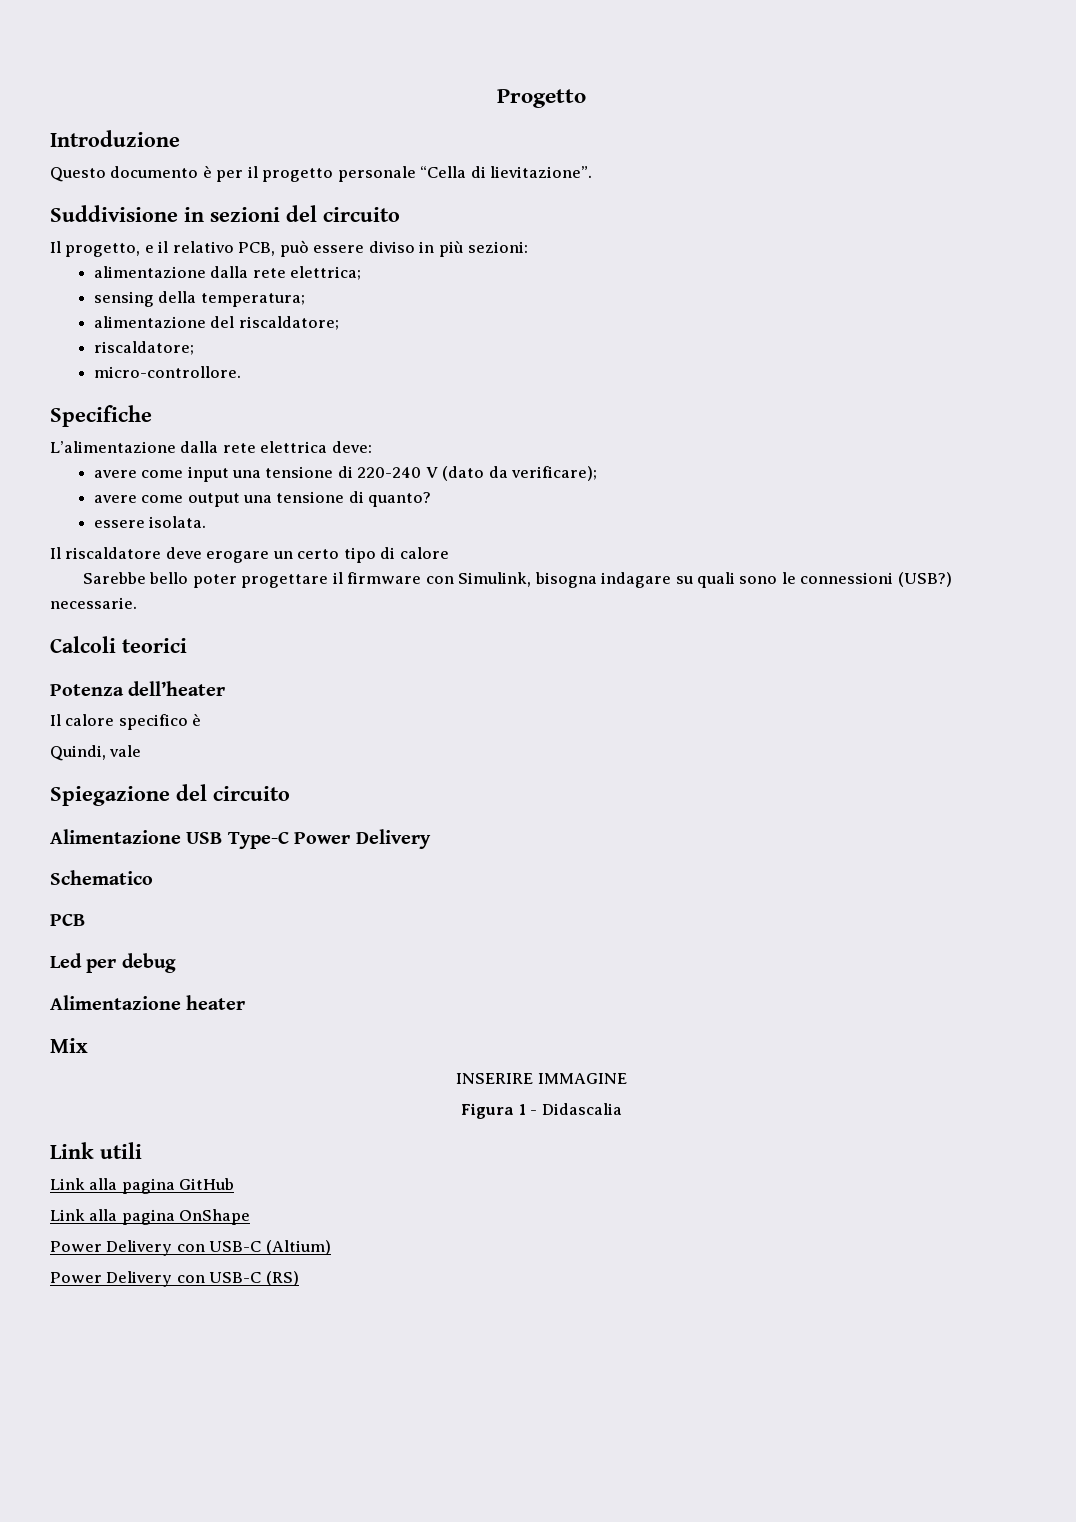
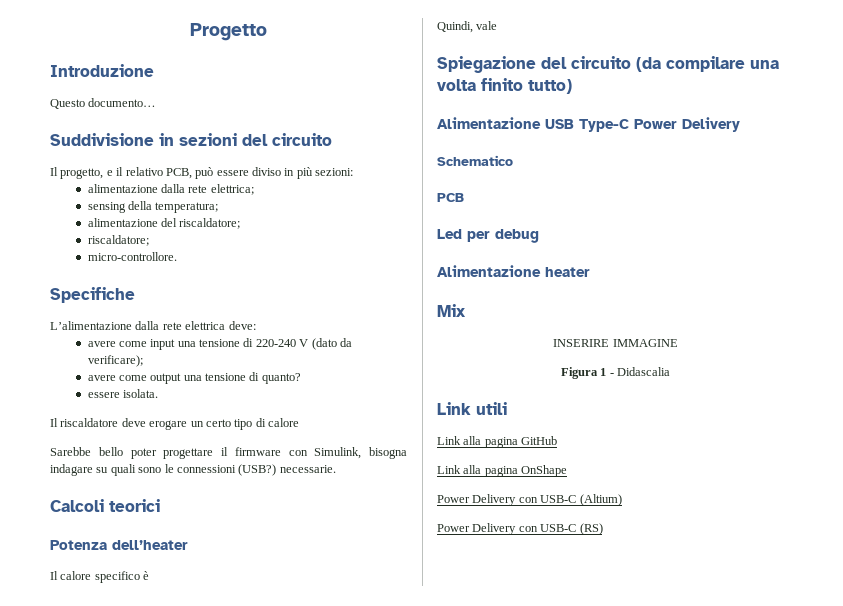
[110,165,593,182] documento è per il progetto personale “Cella di lievitazione”. -> [88,98,157,107] documento…
(290, 793) none -> [636,56,779,72] [437,78,572,94] (da compilare una volta finito tutto)

